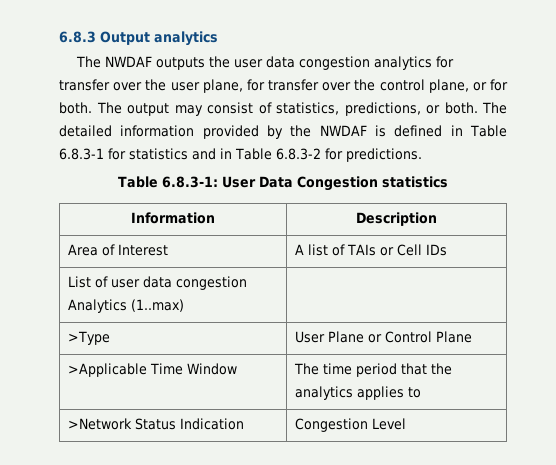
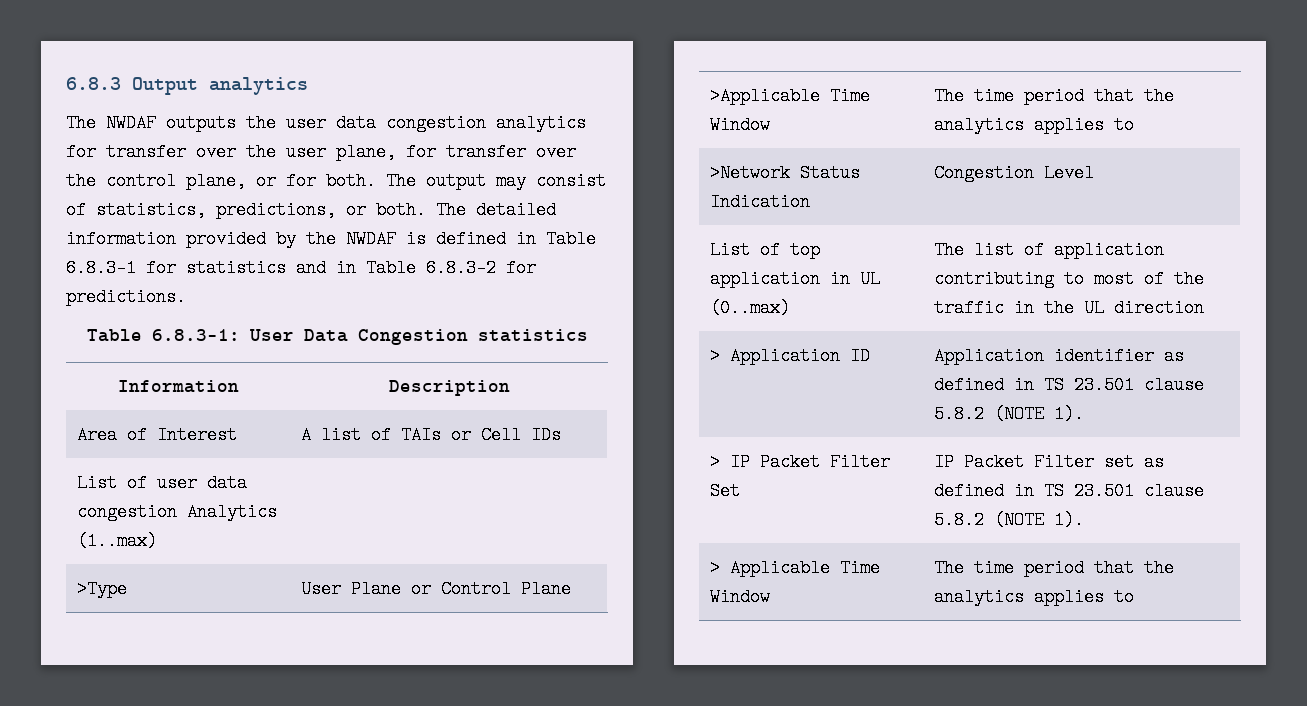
(406, 424) none -> [709,241,820,259] [709,270,880,288] [709,299,790,317] [933,241,1164,259] [933,270,1204,288] [933,299,1204,317] [709,347,870,365] [933,347,1184,365] [933,376,1204,394] [933,405,1084,423] [709,453,890,471] [709,482,740,500] [933,453,1164,471] [933,482,1204,500] [933,511,1084,529] [709,559,880,577] [709,588,770,606] [933,559,1174,577] [933,588,1134,606] // List of top application in UL (0..max) | The list of application contributing to most of the traffic in the UL direction // > Application ID | Application identifier as defined in TS 23.501 clause 5.8.2 (NOTE 1). // > IP Packet Filter Set | IP Packet Filter set as defined in TS 23.501 clause 5.8.2 (NOTE 1). // > Applicable Time Window | The time period that the analytics applies to

